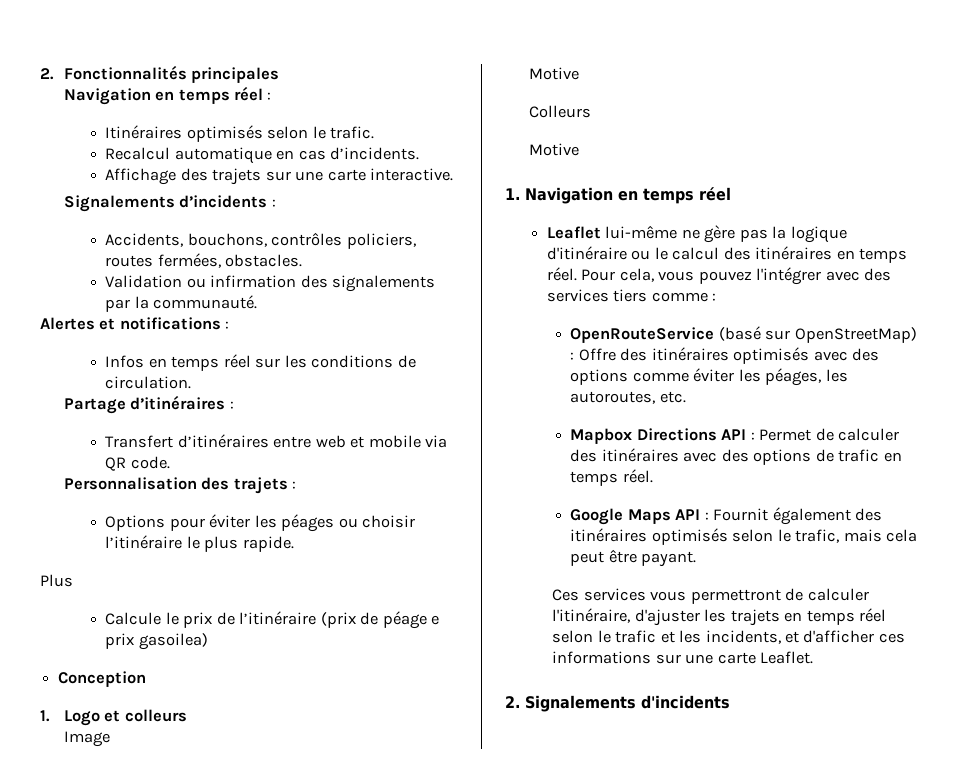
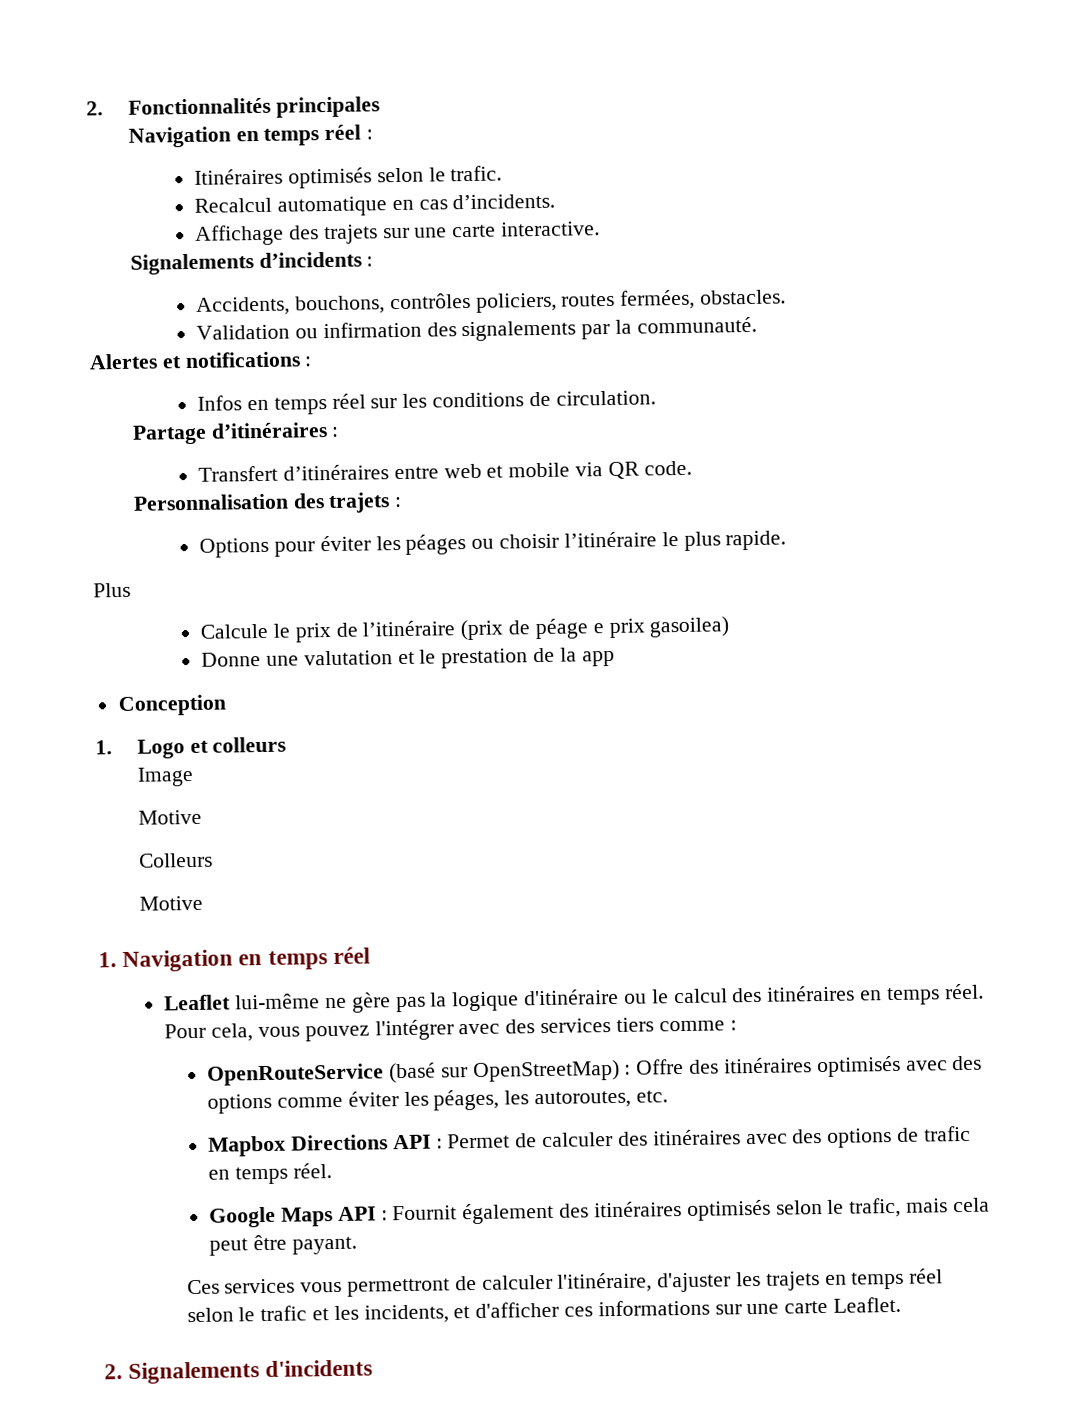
(208, 641) none -> [201,647,615,669] // Donne une valutation et le prestation de la app

